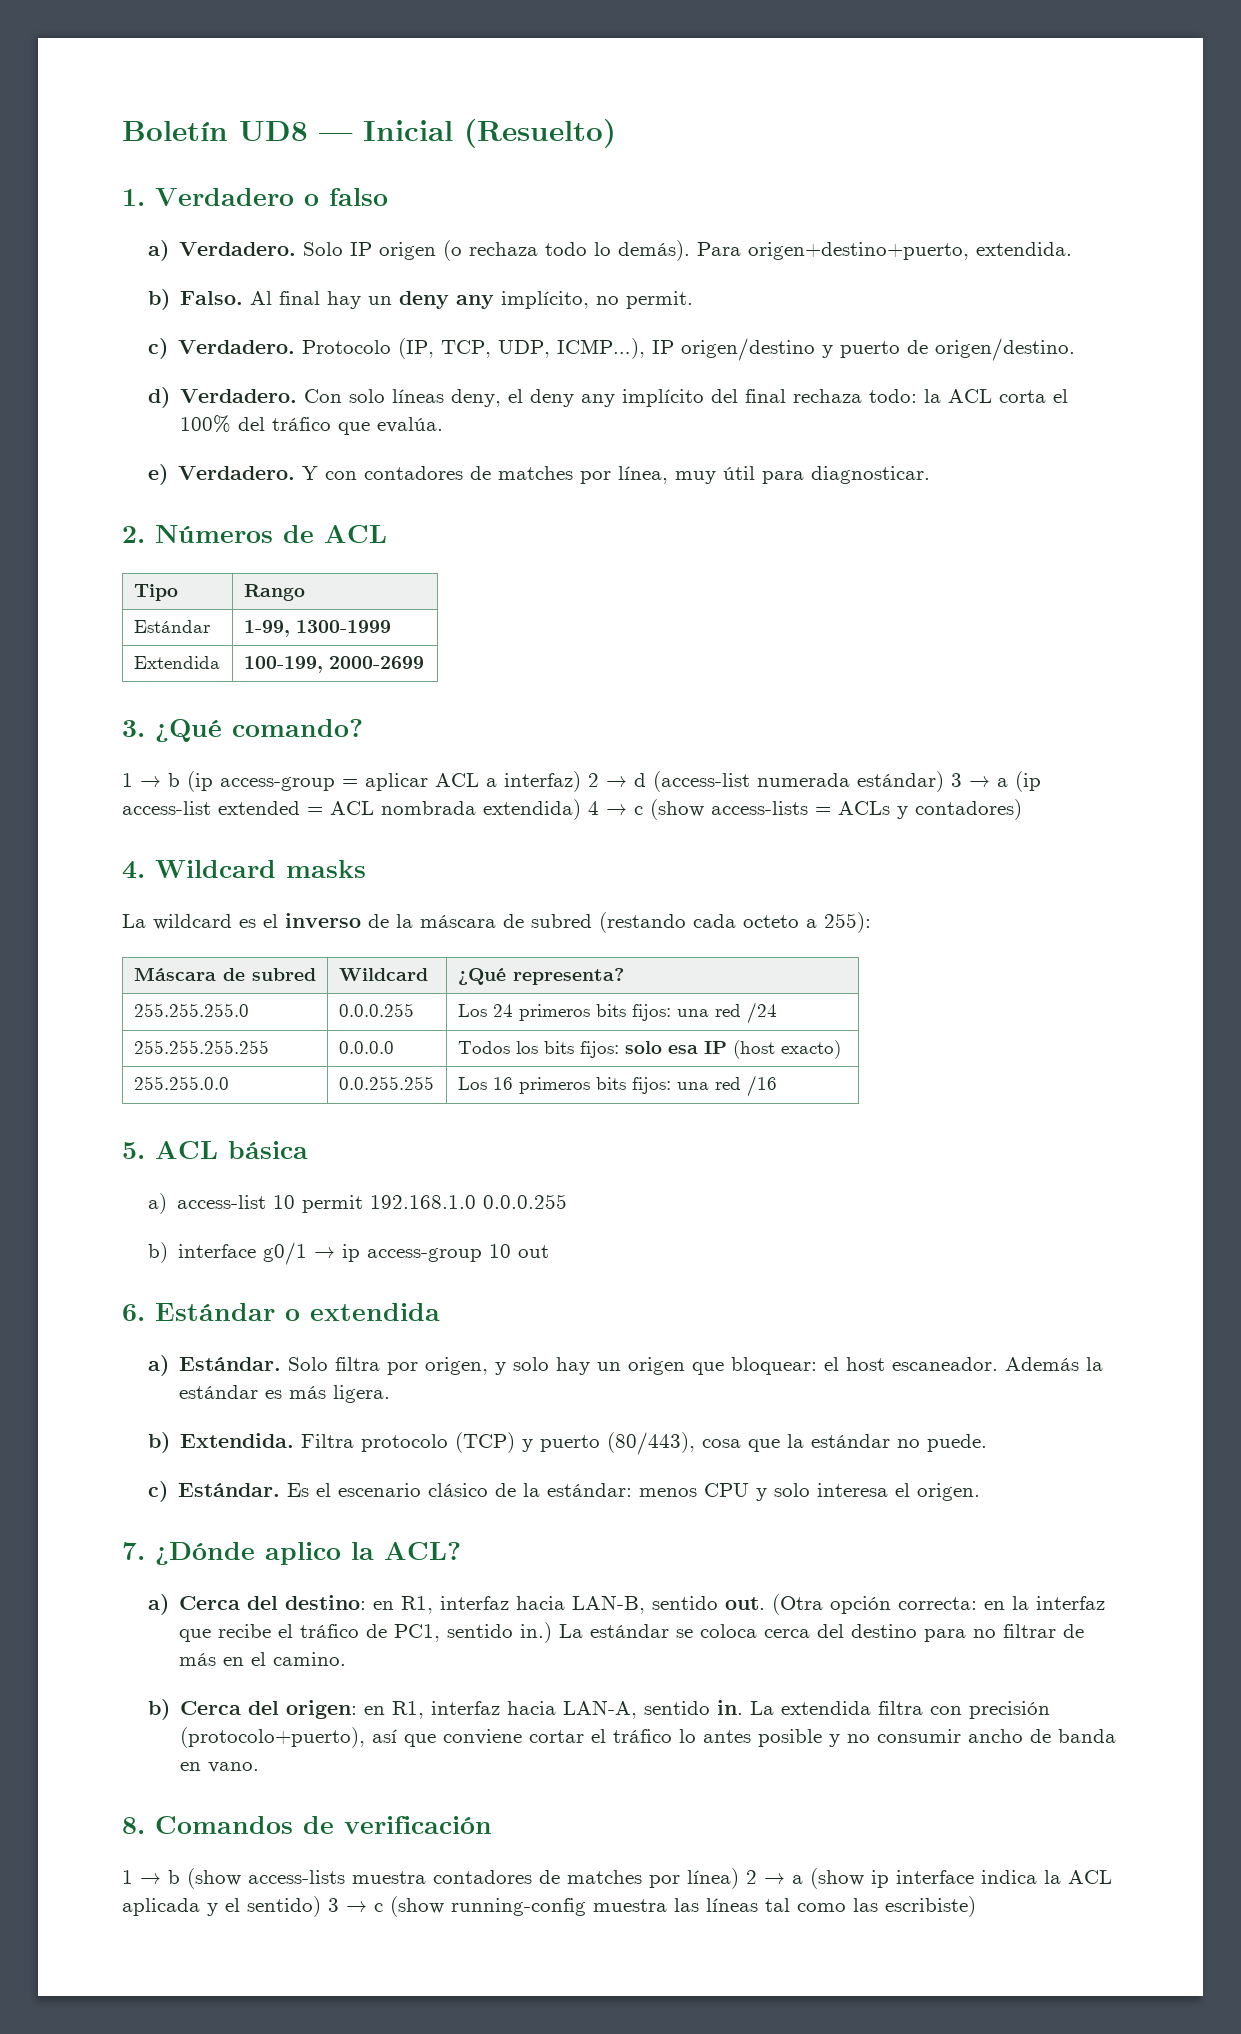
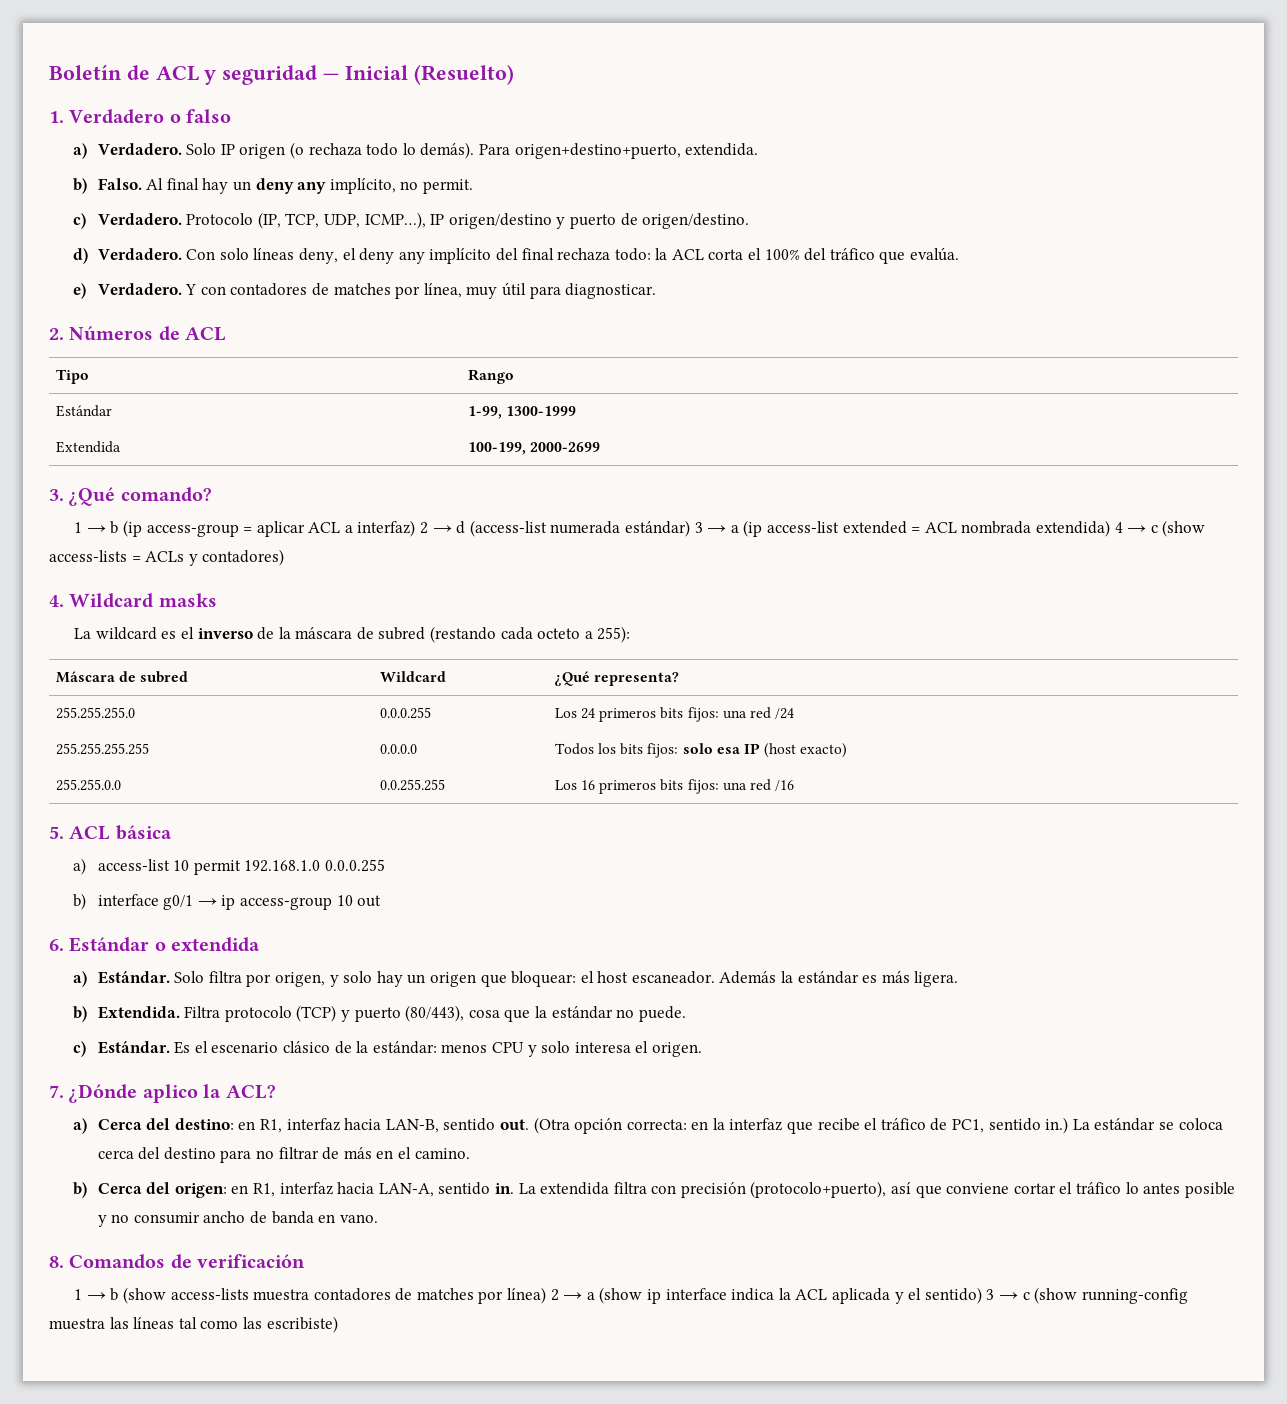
[239,121,308,141] UD8 -> [126,65,318,85] de ACL y seguridad

